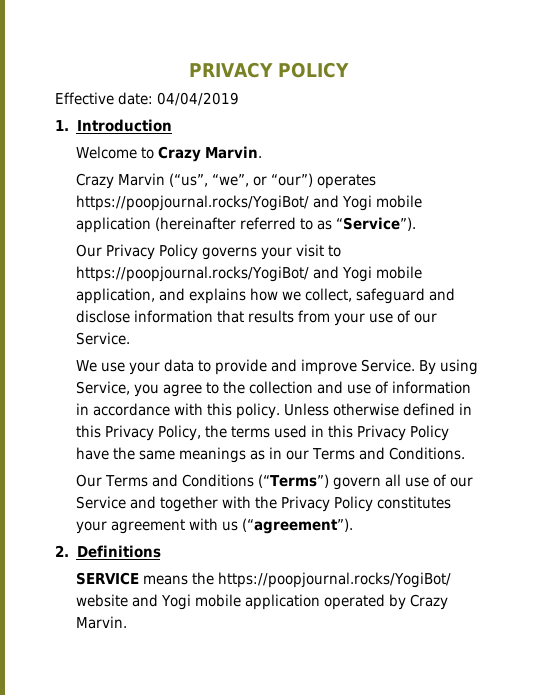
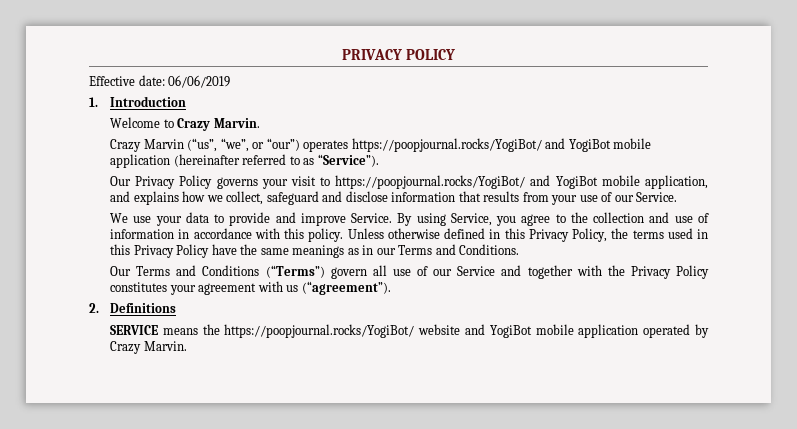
[157,92,240,106] 04/04/2019 -> [168,75,231,88] 06/06/2019
[341,195,372,211] Yogi -> [568,139,611,152] YogiBot
[341,266,372,282] Yogi -> [555,176,598,189] YogiBot
[160,594,191,610] Yogi -> [489,325,532,338] YogiBot

